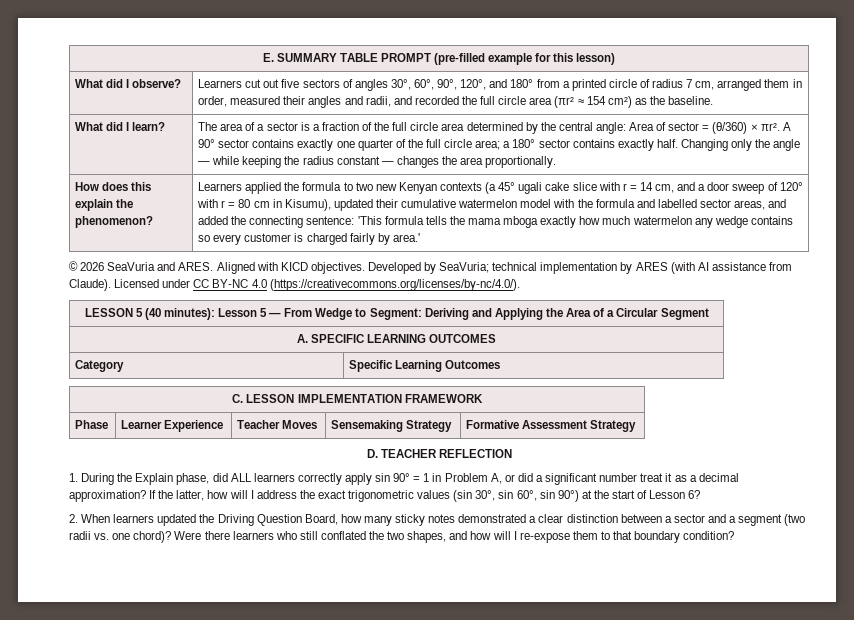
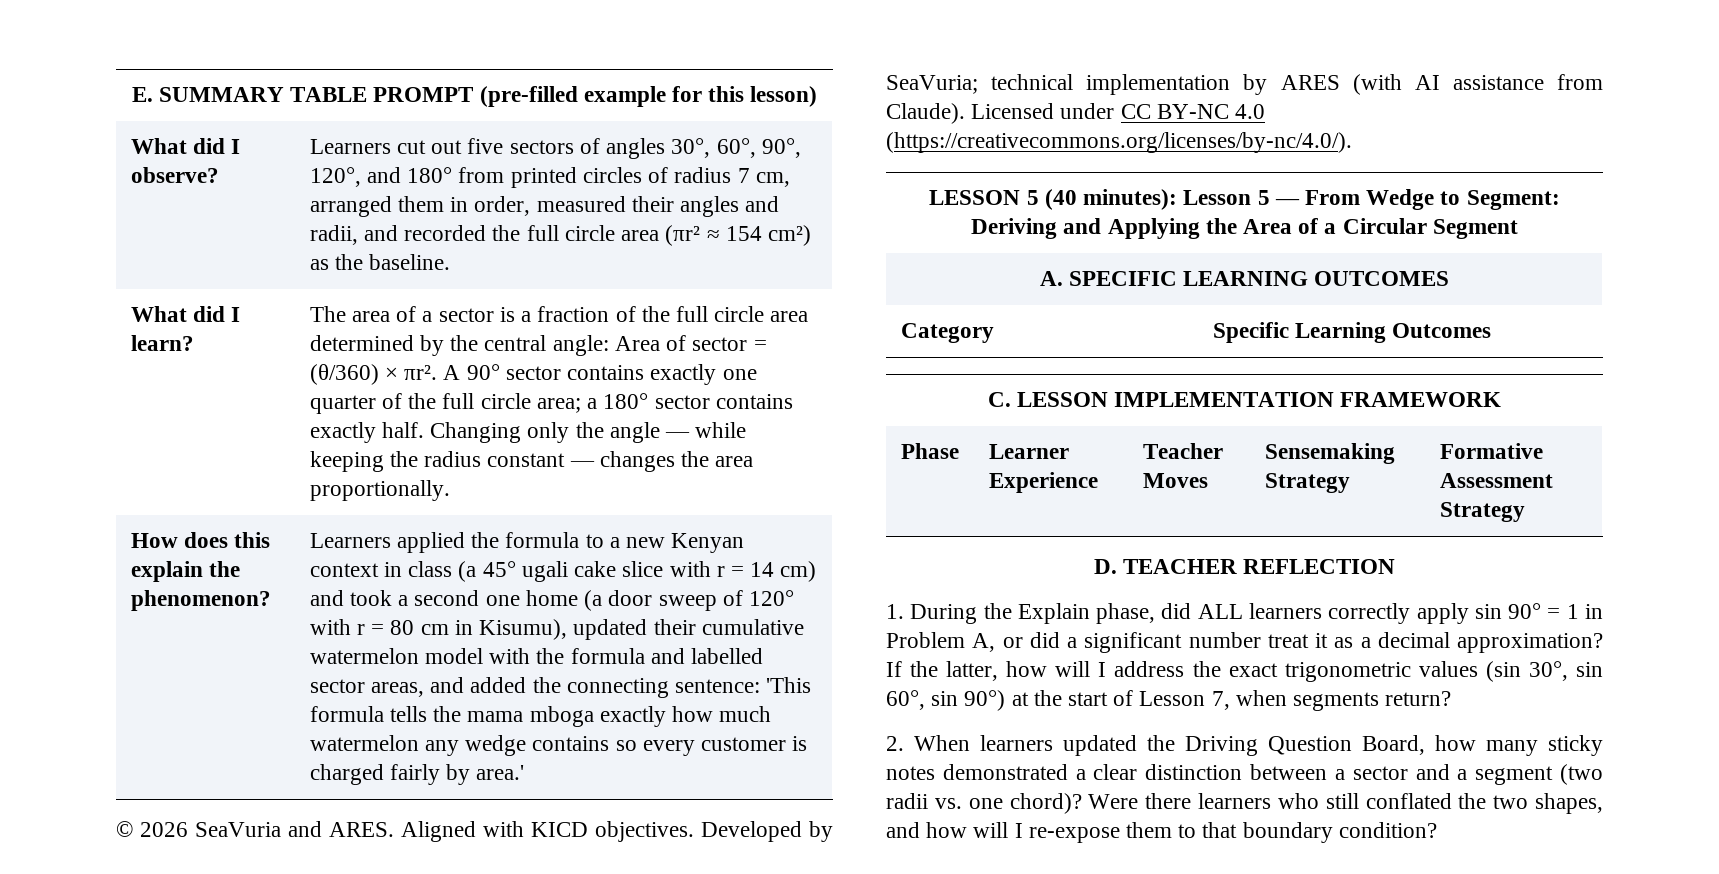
[562,79,637,91] a printed circle -> [510,167,642,188] printed circles
[355,182,373,191] two -> [609,537,620,548] a
[439,182,482,191] contexts -> [309,561,453,577] context in class
[655,182,706,193] cm, and a -> [780,561,817,582] [309,590,603,611] cm) and took a second one home (a
[688,490,701,499] 6? -> [1211,690,1452,711] 7, when segments return?

